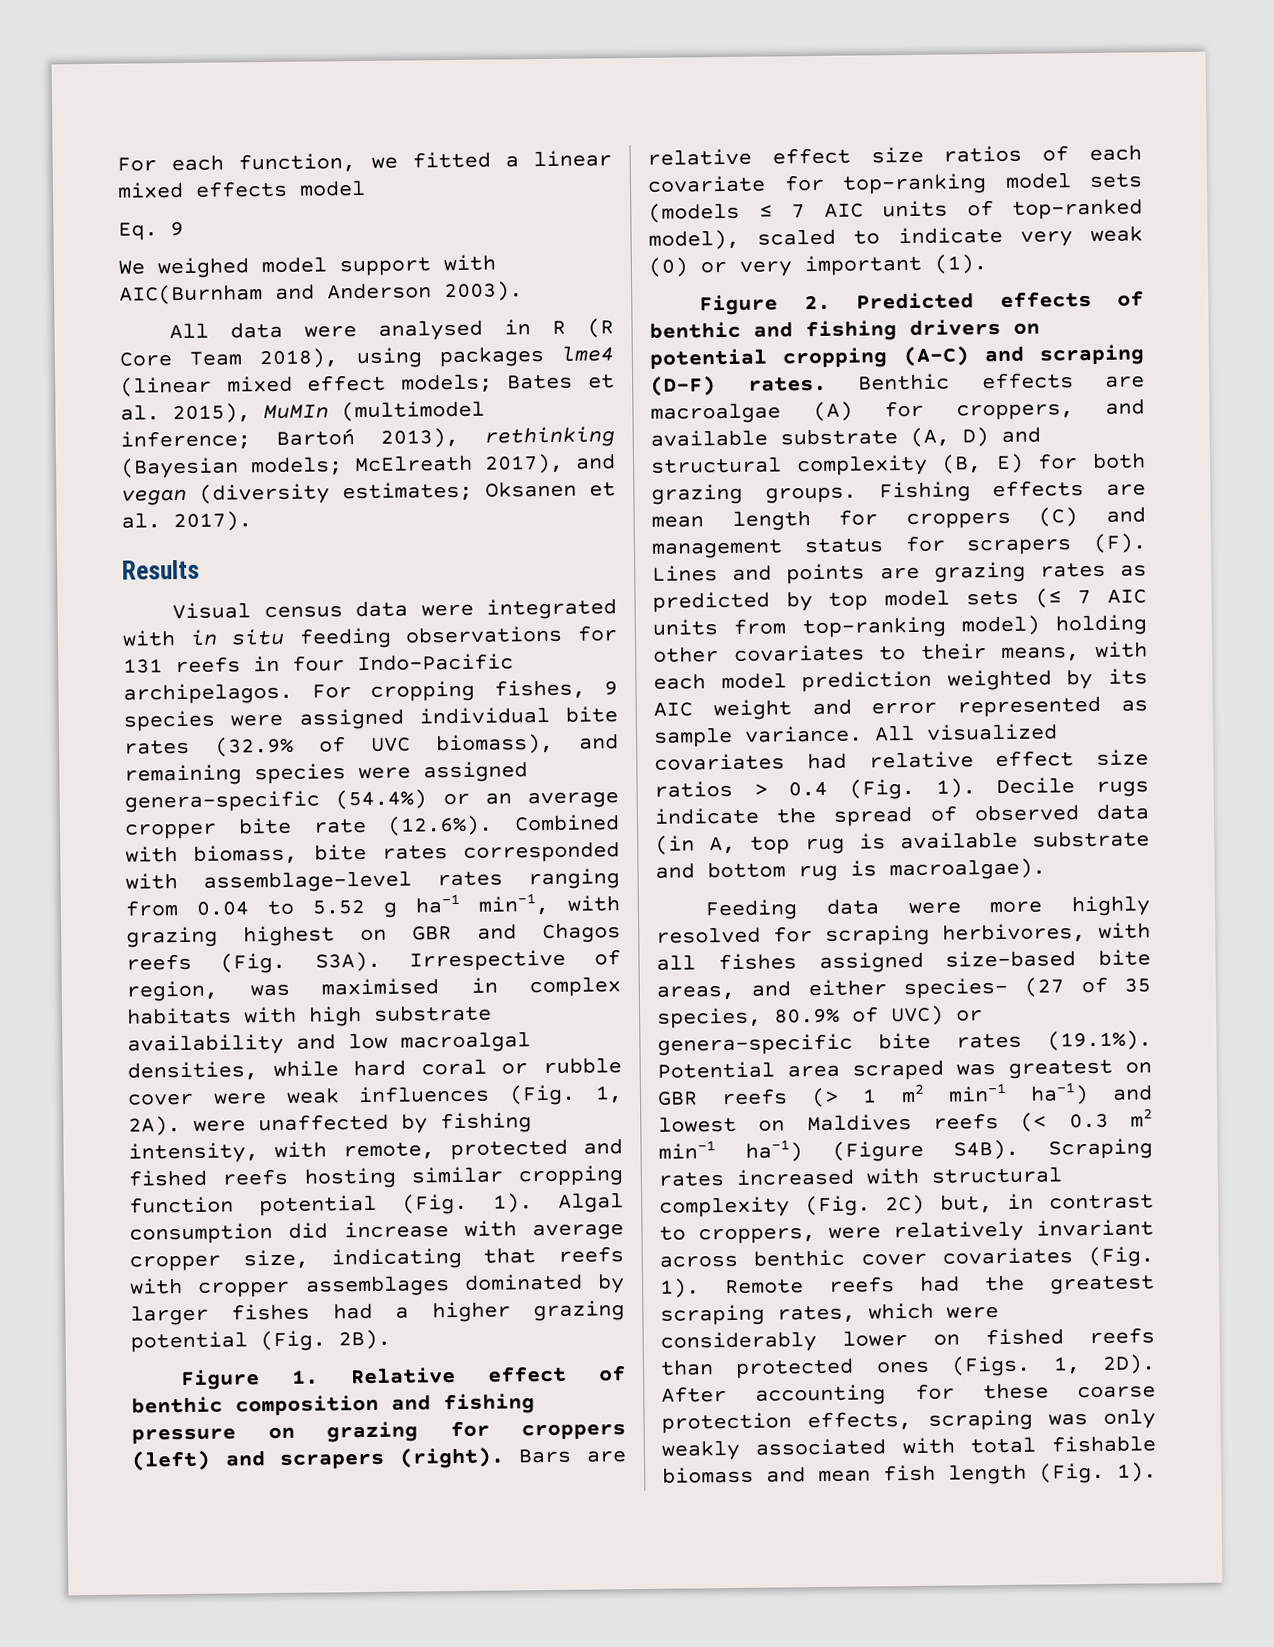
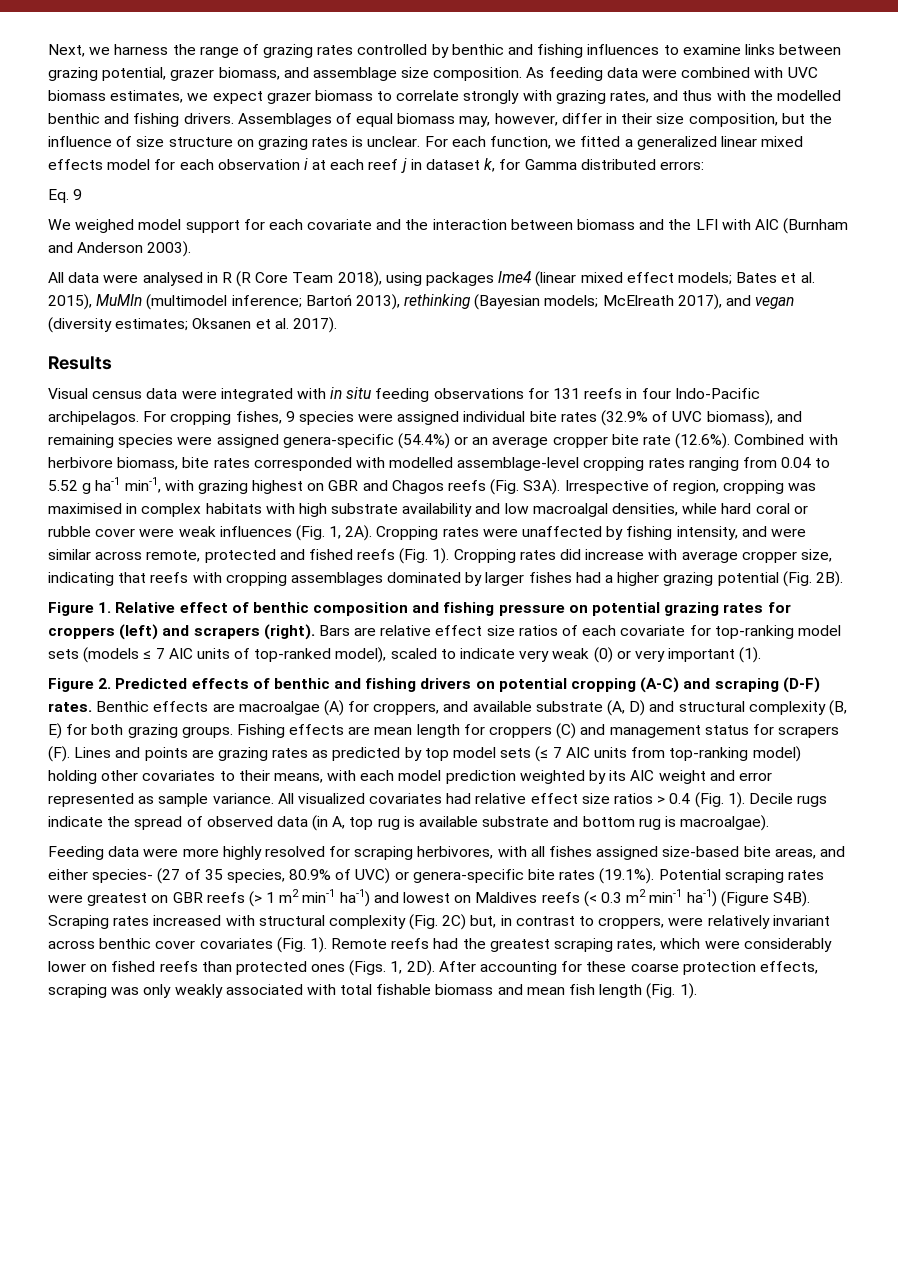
(117, 164) none -> [48,44,842,58] [48,67,818,81] [48,90,841,104] [48,113,832,127] [48,136,421,150] Next, we harness the range of grazing rates controlled by benthic and fishing influences to examine links between grazing potential, grazer biomass, and assemblage size composition. As feeding data were combined with UVC biomass estimates, we expect grazer biomass to correlate strongly with grazing rates, and thus with the modelled benthic and fishing drivers. Assemblages of equal biomass may, however, differ in their size composition, but the influence of size structure on grazing rates is unclear.
(519, 161) none -> [636,136,717,150] generalized
(366, 188) none -> [154,158,704,173] for each observation i at each reef j in dataset k, for Gamma distributed errors:
[443,254,496,272] [119,284,263,305] with AIC(Burnham -> [243,218,849,234] for each covariate and the interaction between biomass and the LFI with AIC (Burnham
(178, 854) none -> [48,457,113,468] herbivore
[203,870,412,893] assemblage-level -> [389,457,645,471] modelled assemblage-level cropping
(218, 991) none -> [723,480,785,494] cropping
(181, 1126) none -> [376,526,479,540] Cropping rates
[274,1141,328,1159] with -> [741,526,806,537] [48,549,143,560] and were similar across
[303,1165,623,1189] [129,1192,624,1217] [129,1223,273,1245] hosting similar cropping function potential (Fig. 1). Algal consumption -> [399,548,556,564] (Fig. 1). Cropping rates
[198,1280,291,1298] cropper -> [225,572,287,586] cropping
[326,1421,418,1443] grazing -> [592,602,764,616] potential grazing rates
[787,1059,996,1081] area scraped was -> [724,869,824,883] [48,894,83,903] scraping rates were

